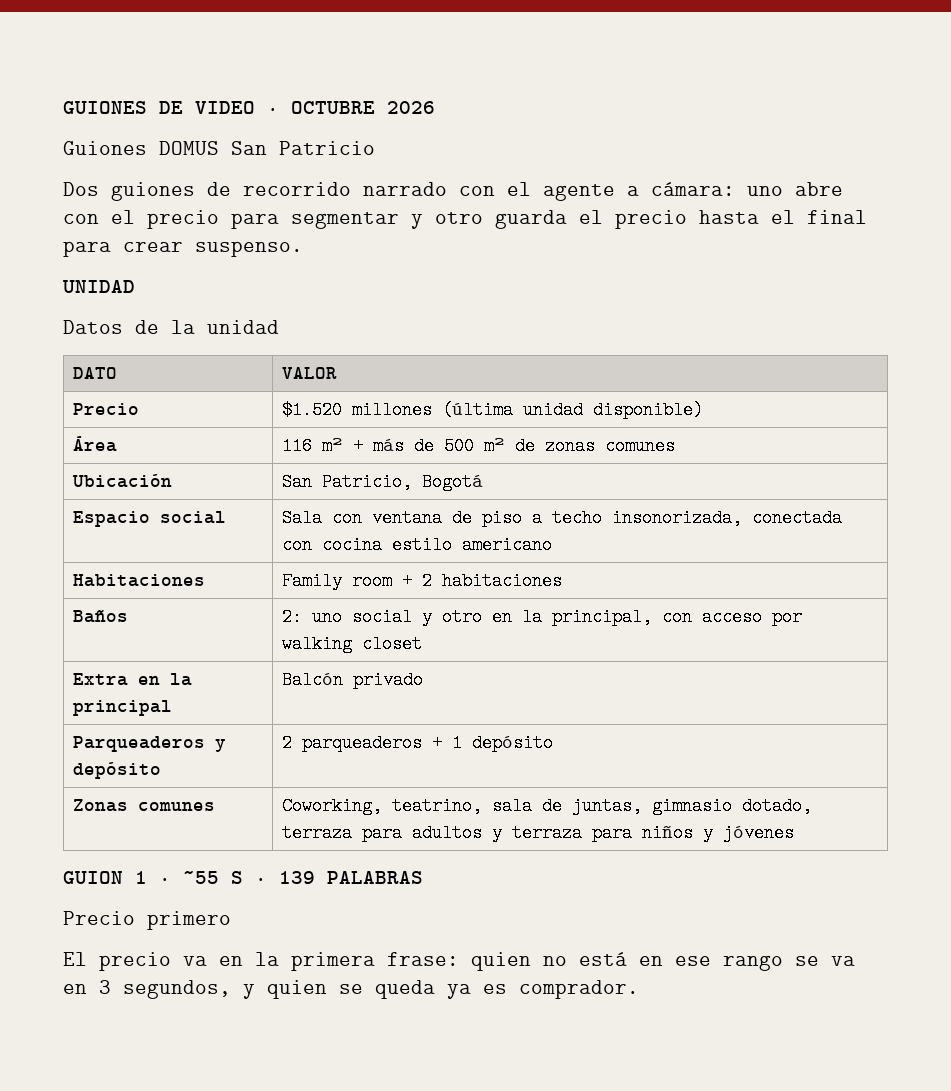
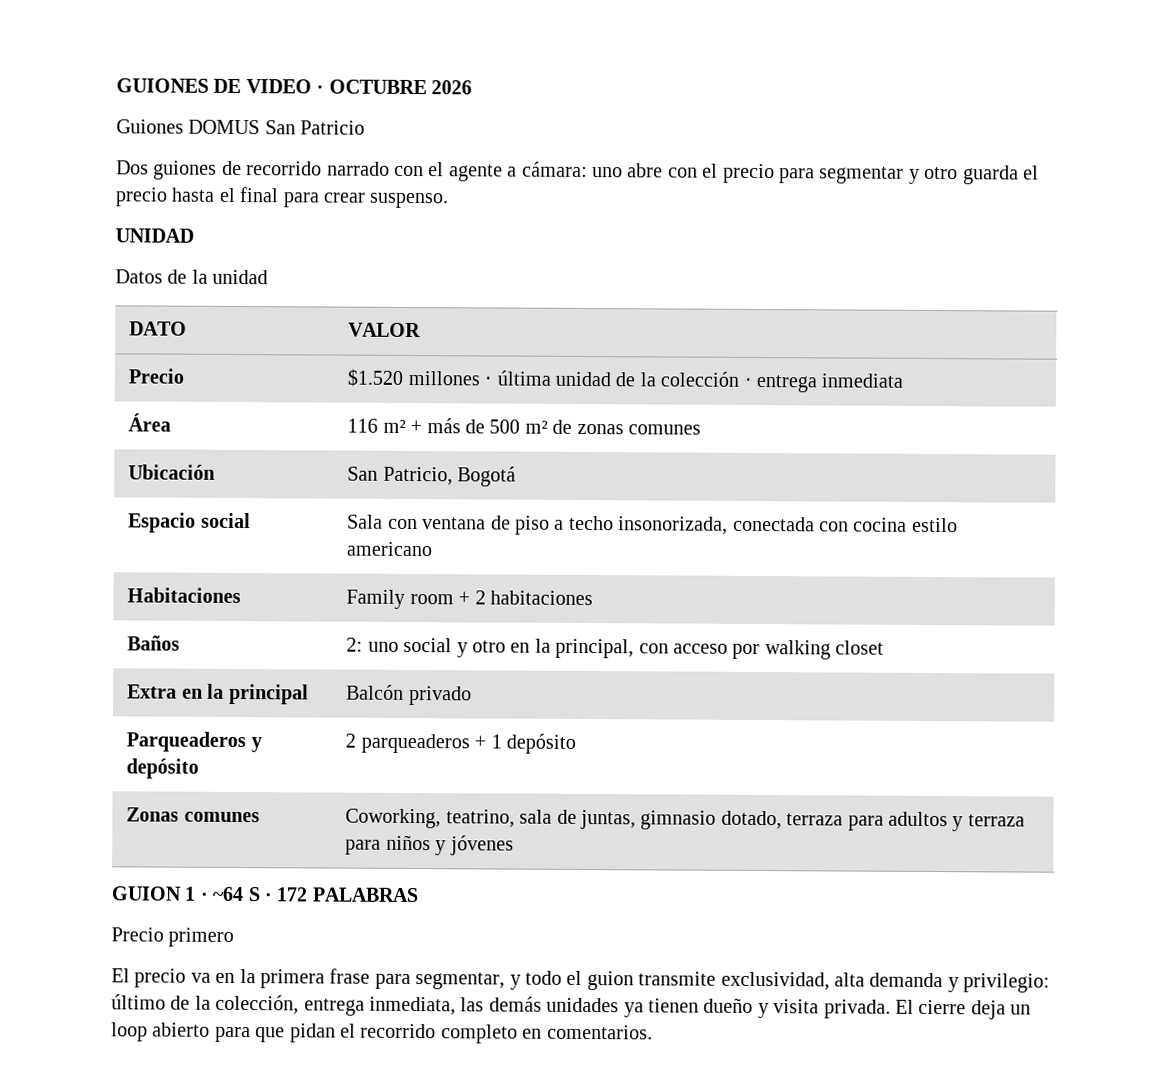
[441,401,703,419] (última unidad disponible) -> [484,370,904,393] · última unidad de la colección · entrega inmediata
[183,871,219,884] ~55 -> [212,886,245,902] ~64
[279,871,315,884] 139 -> [276,887,309,902] 172
[387,952,855,971] [63,980,639,999] frase: quien no está en ese rango se va en 3 segundos, y quien se queda ya es comprador. -> [329,968,1051,993] [111,994,1032,1020] [111,1022,653,1044] frase para segmentar, y todo el guion transmite exclusividad, alta demanda y privilegio: último de la colección, entrega inmediata, las demás unidades ya tienen dueño y visita privada. El cierre deja un loop abierto para que pidan el recorrido completo en comentarios.

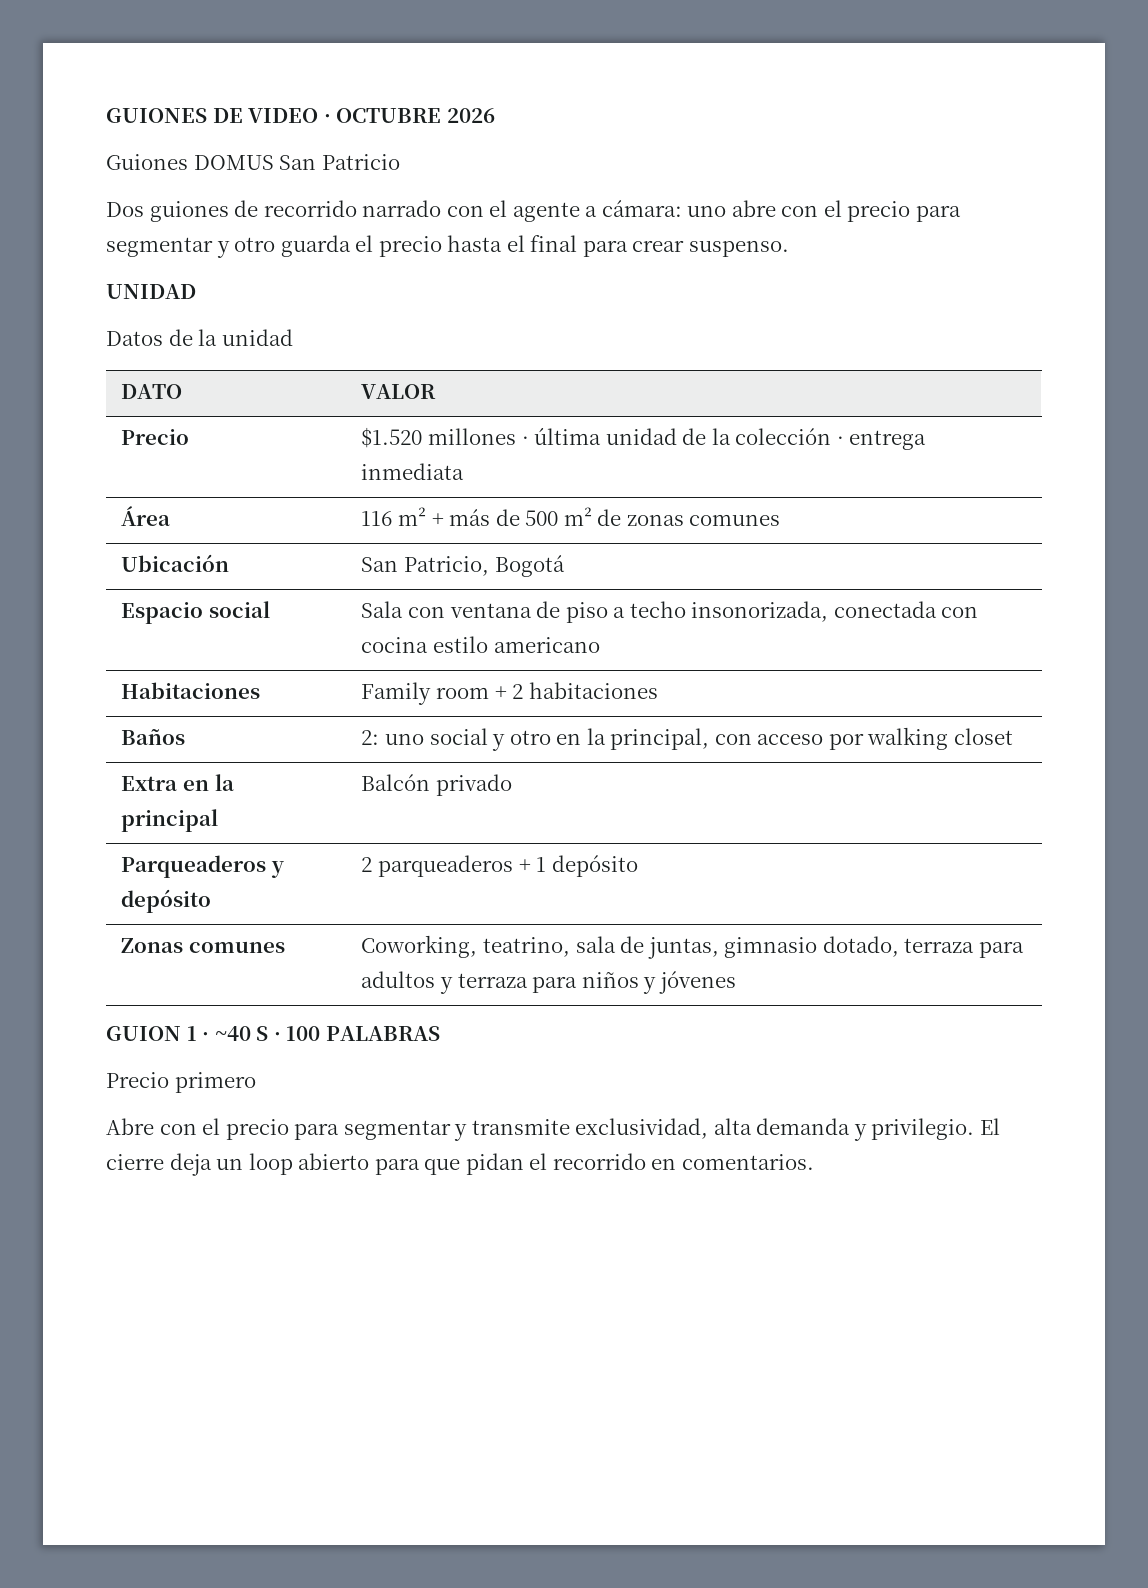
[212,886,245,902] ~64 -> [214,1026,251,1041] ~40
[276,887,309,902] 172 -> [286,1026,321,1041] 100
[111,968,634,991] El precio va en la primera frase para segmentar, y todo el guion -> [106,1118,468,1141] Abre con el precio para segmentar y
[963,973,1051,993] [111,994,891,1019] privilegio: último de la colección, entrega inmediata, las demás unidades ya tienen dueño y visita privada. -> [871,1118,975,1140] privilegio.
[440,1024,518,1044] completo -> (646, 1161) none

